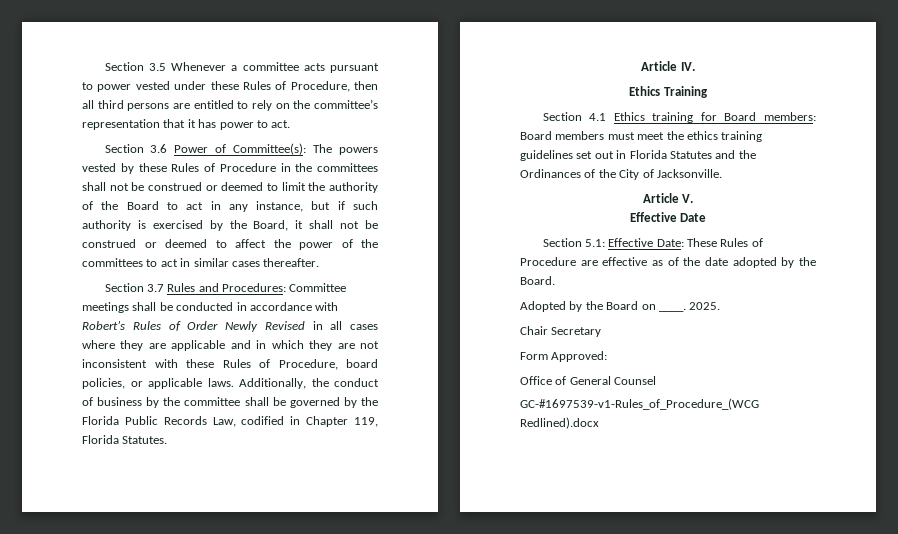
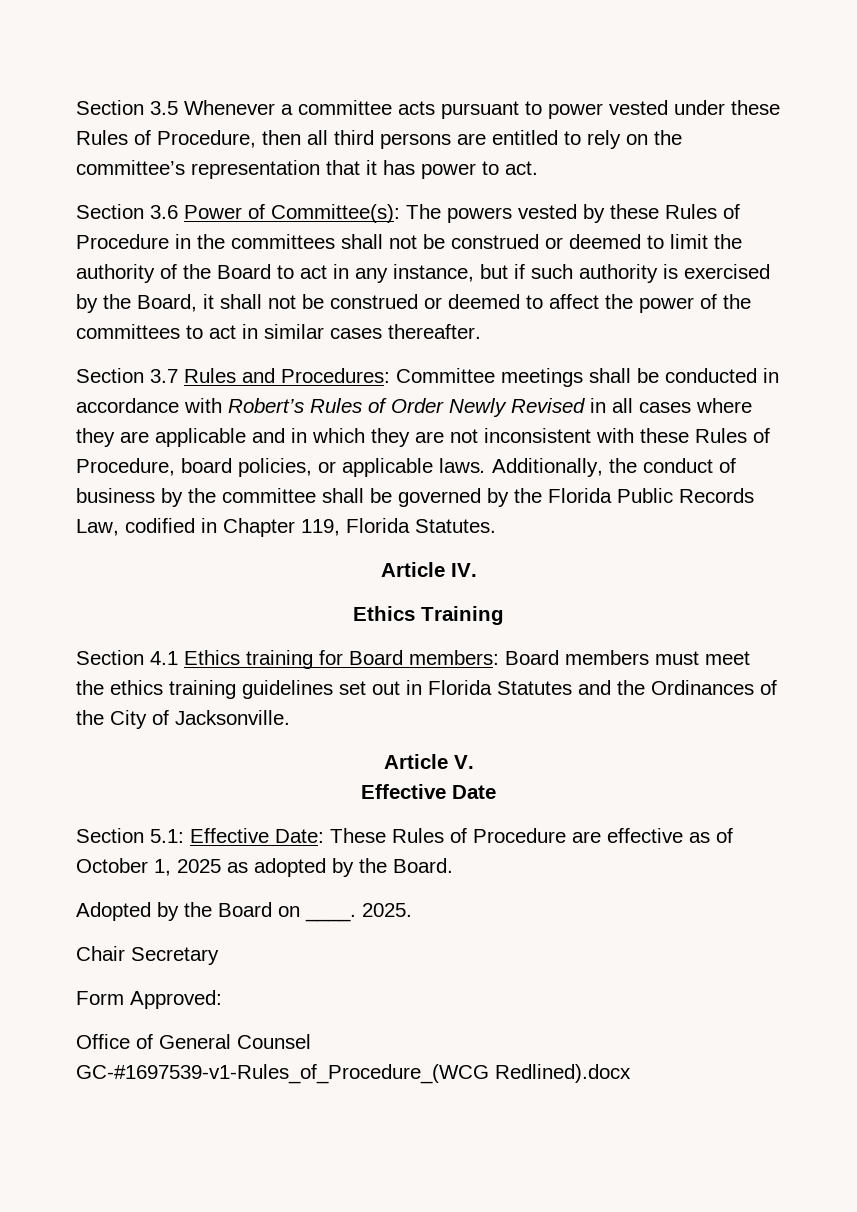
[683,257,728,266] the date -> [76,858,248,876] October 1, 2025 as

